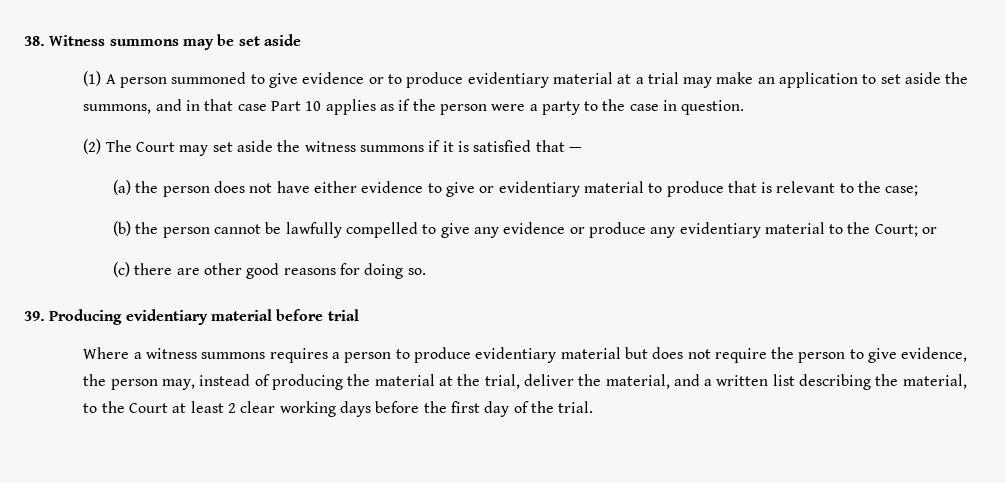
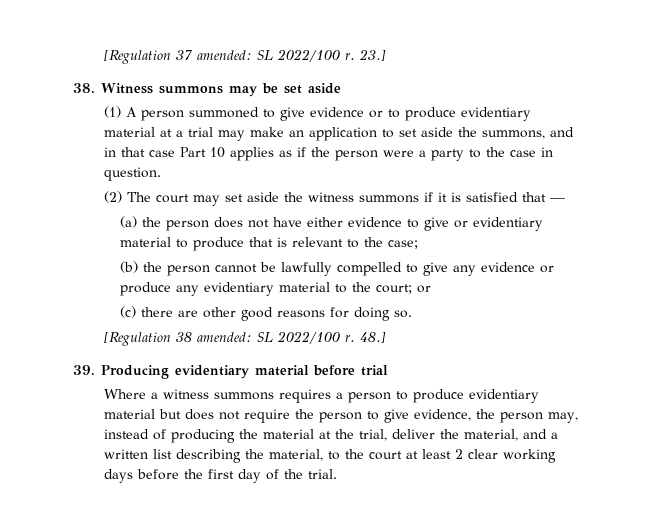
(24, 41) none -> [104,49,387,64] [Regulation 37 amended: SL 2022/100 r. 23.] //
[136,142,176,152] Court -> [156,194,190,203] court
[874,224,918,237] Court; -> [376,284,413,294] court;
(426, 271) none -> [104,331,387,346] // [Regulation 38 amended: SL 2022/100 r. 48.]
[129,403,169,413] Court -> [369,451,403,460] court

